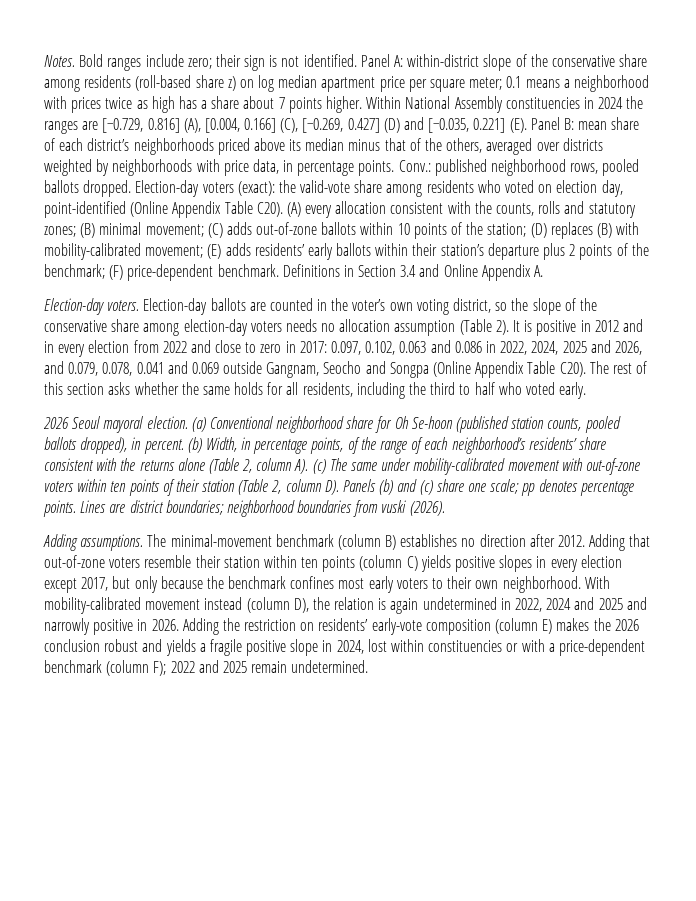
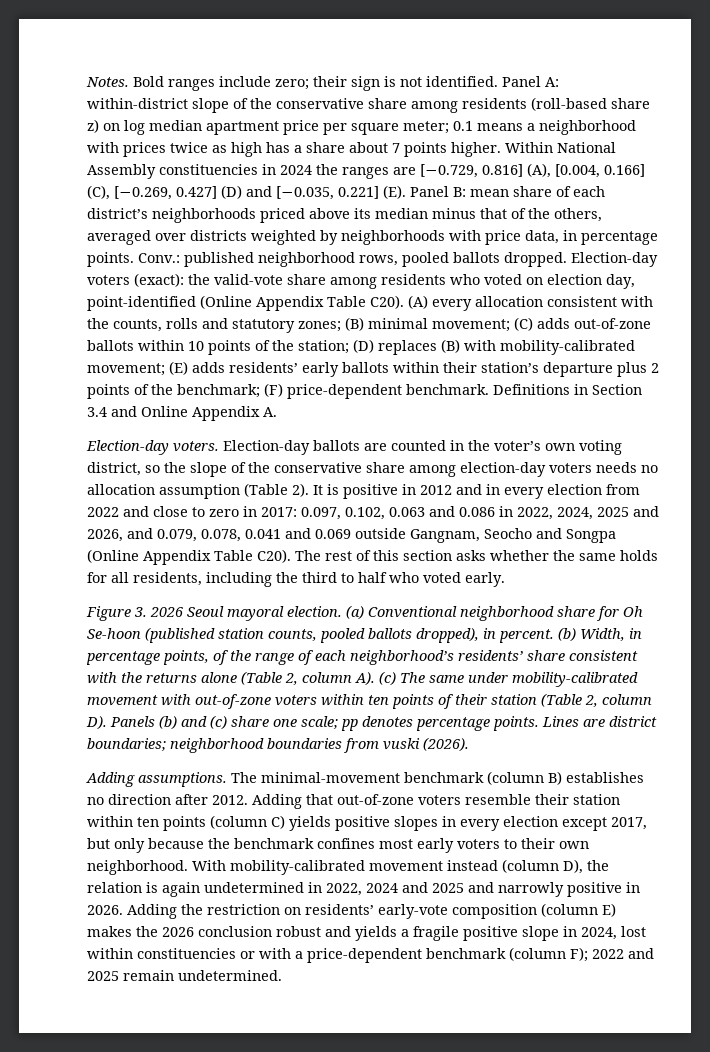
(587, 390) none -> [86,606,147,621] Figure 3.

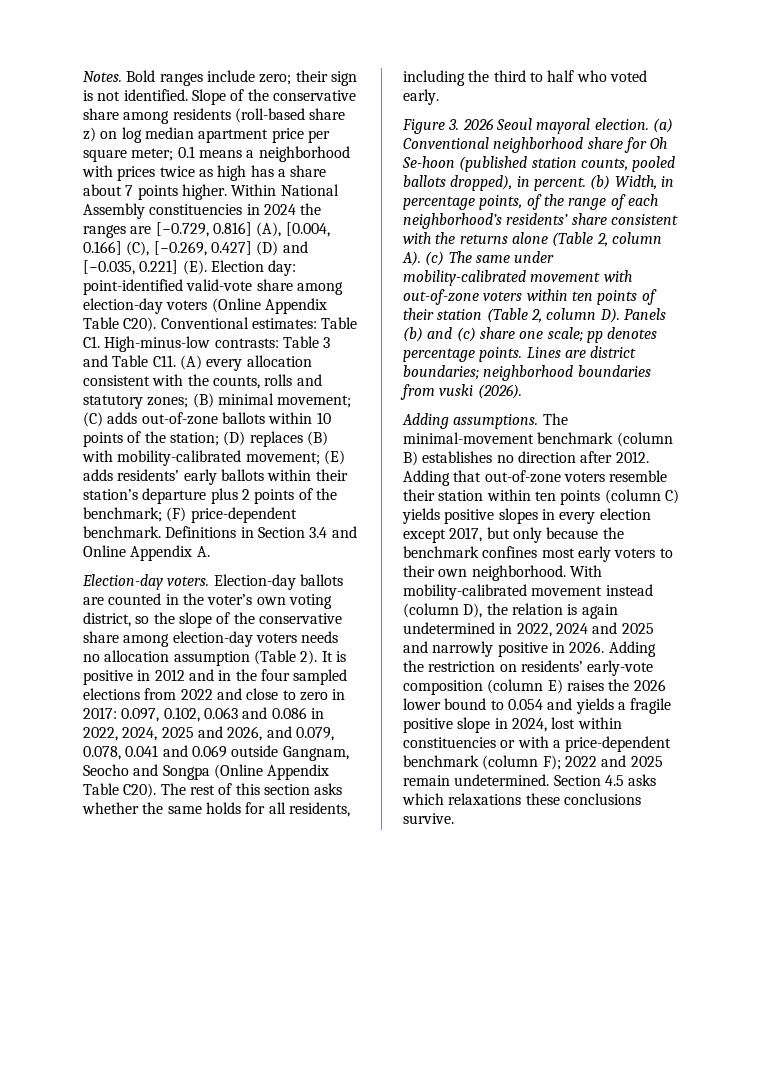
[502,76,559,87] [87,98,229,113] Panel A: within-district slope -> [191,89,226,105] Slope
[410,186,605,197] [87,208,602,223] [87,230,658,245] [87,252,658,267] [87,273,635,289] [87,295,404,311] Panel B: mean share of each district’s neighborhoods priced above its median minus that of the others, averaged over districts weighted by neighborhoods with price data, in percentage points. Conv.: published neighborhood rows, pooled ballots dropped. Election-day voters (exact): the valid-vote share among residents who voted on election day, point-identified (Online Appendix Table C20). -> [210,260,297,276] [83,279,343,295] [83,298,327,314] [83,317,358,332] [83,336,331,352] [83,355,176,367] Election day: point-identified valid-vote share among election-day voters (Online Appendix Table C20). Conventional estimates: Table C1. High-minus-low contrasts: Table 3 and Table C11.
[504,484,602,499] every election -> [235,669,348,685] [83,688,140,700] the four sampled elections
[87,926,132,937] makes -> [566,680,604,691] raises
[198,926,321,937] conclusion robust -> [403,698,543,710] lower bound to 0.054
(282, 975) none -> [553,774,657,786] [402,793,641,805] [403,813,454,824] Section 4.5 asks which relaxations these conclusions survive.

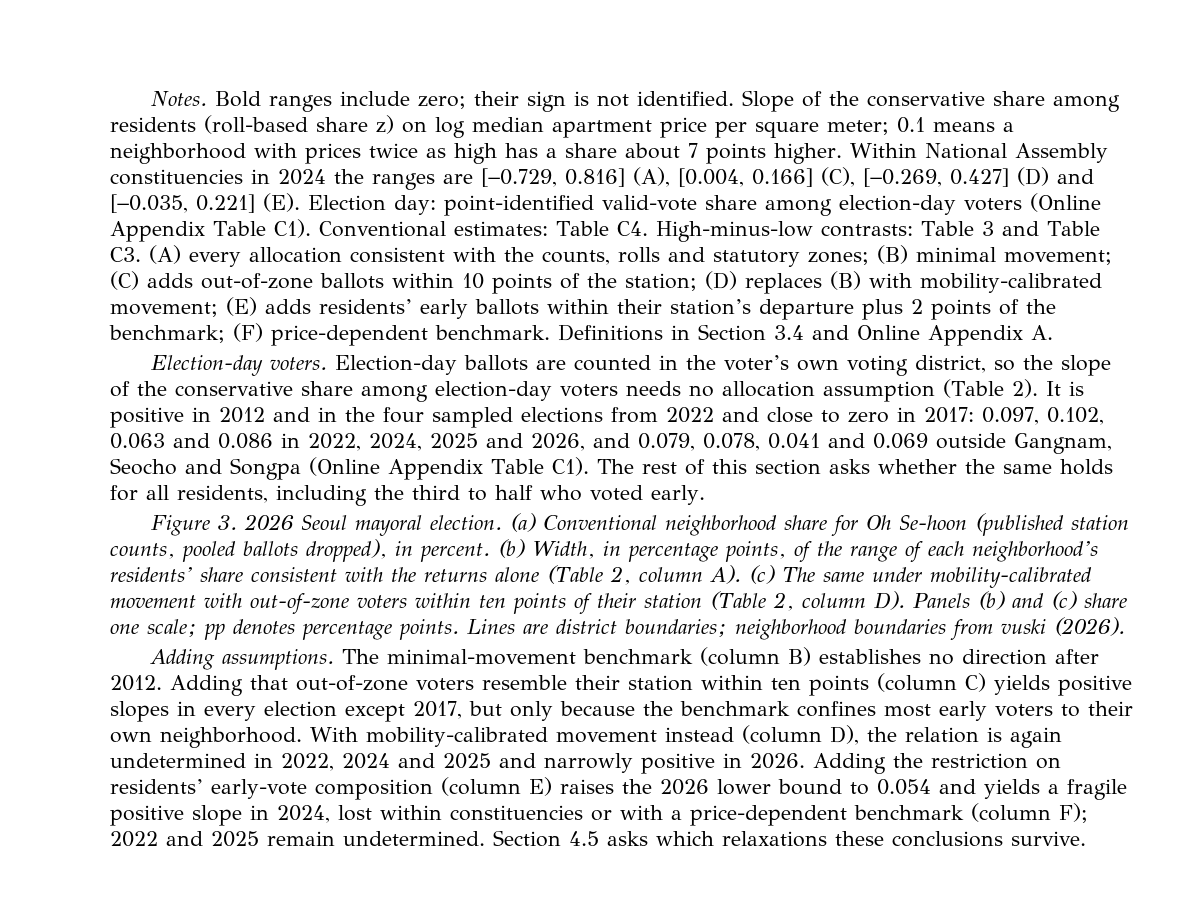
[123,317,157,332] C20). -> [273,219,311,238] C1).
[83,336,100,348] C1. -> [616,221,648,236] C4.
[152,355,176,367] C11. -> [110,247,141,262] C3.
[123,783,157,798] C20). -> [551,457,589,476] C1).

